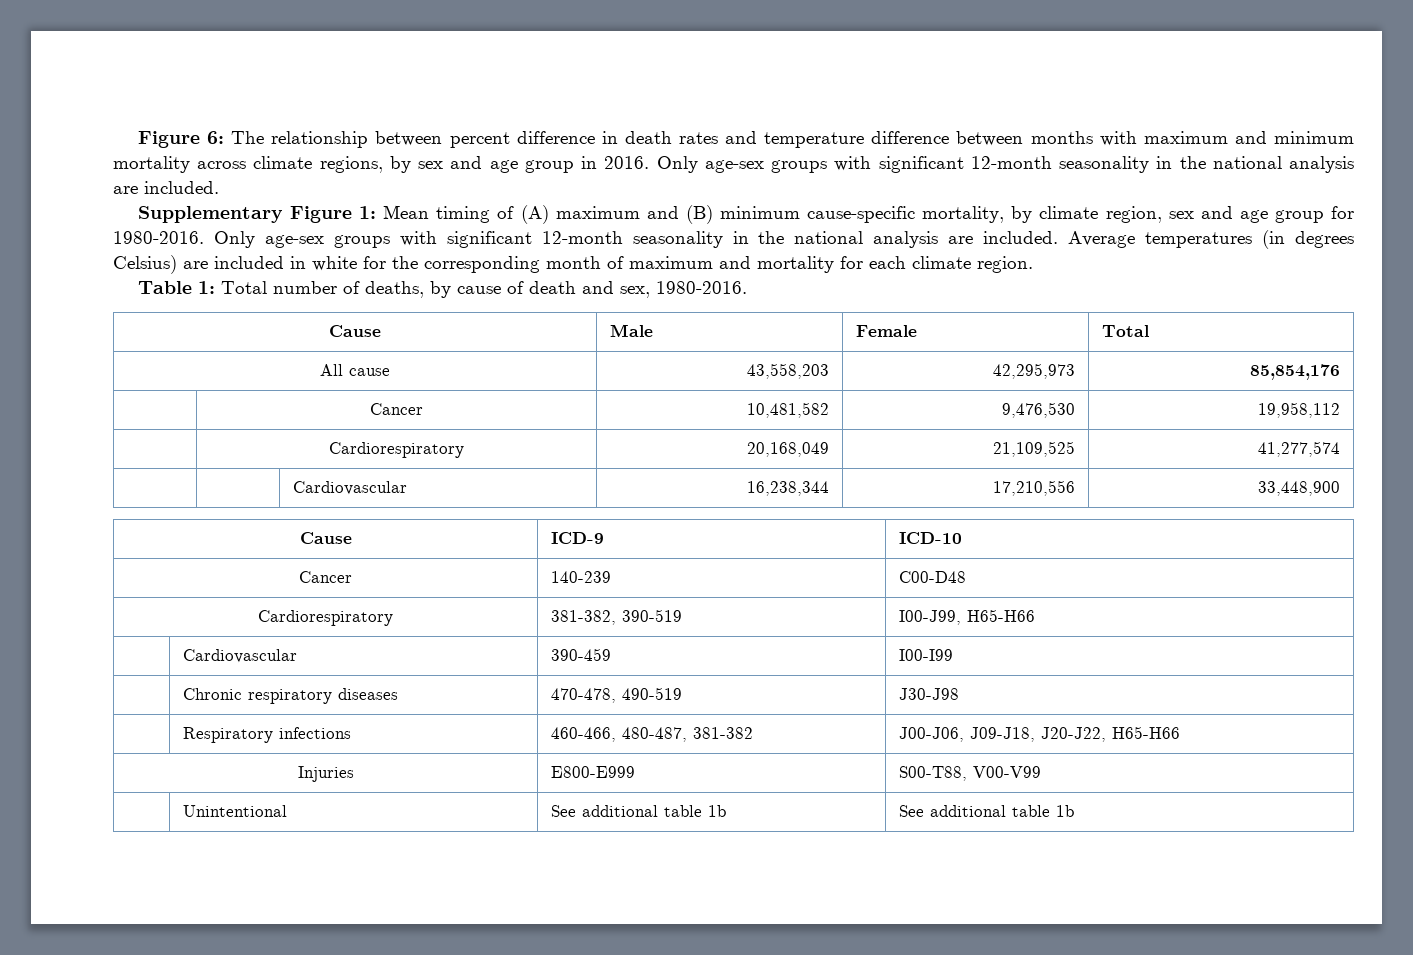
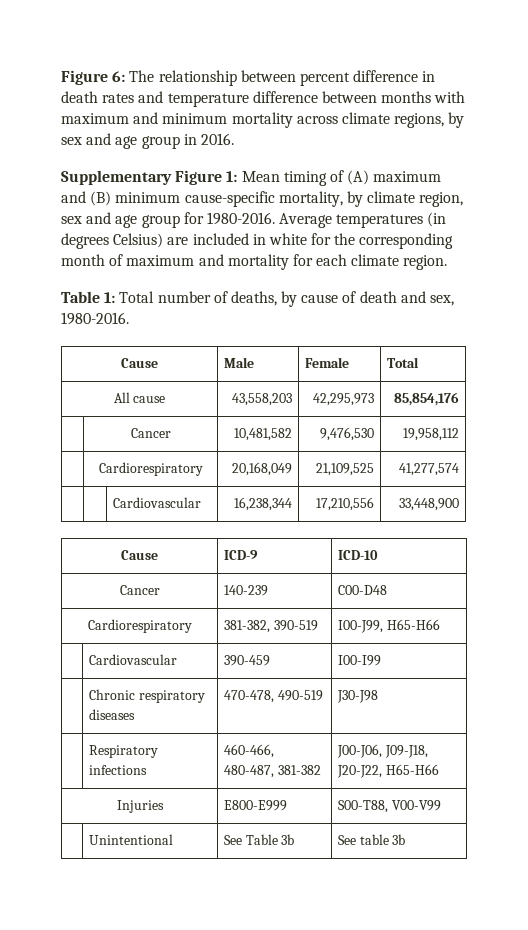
[656,156,1354,173] [113,181,219,194] Only age-sex groups with significant 12-month seasonality in the national analysis are included. -> (234, 139) none
[213,231,1059,248] Only age-sex groups with significant 12-month seasonality in the national analysis are included. -> (275, 218) none
[581,805,726,817] [898,805,1074,817] additional table 1b | See additional table 1b -> [245,834,295,845] [337,834,406,845] Table 3b | See table 3b

